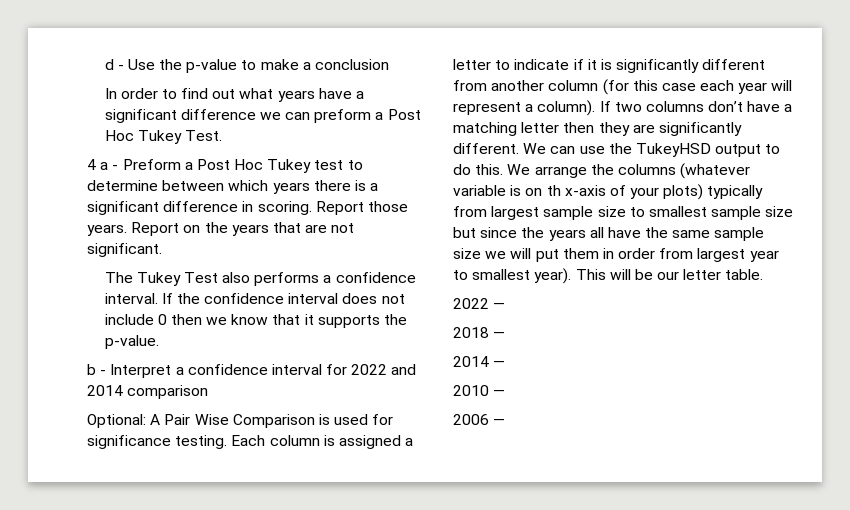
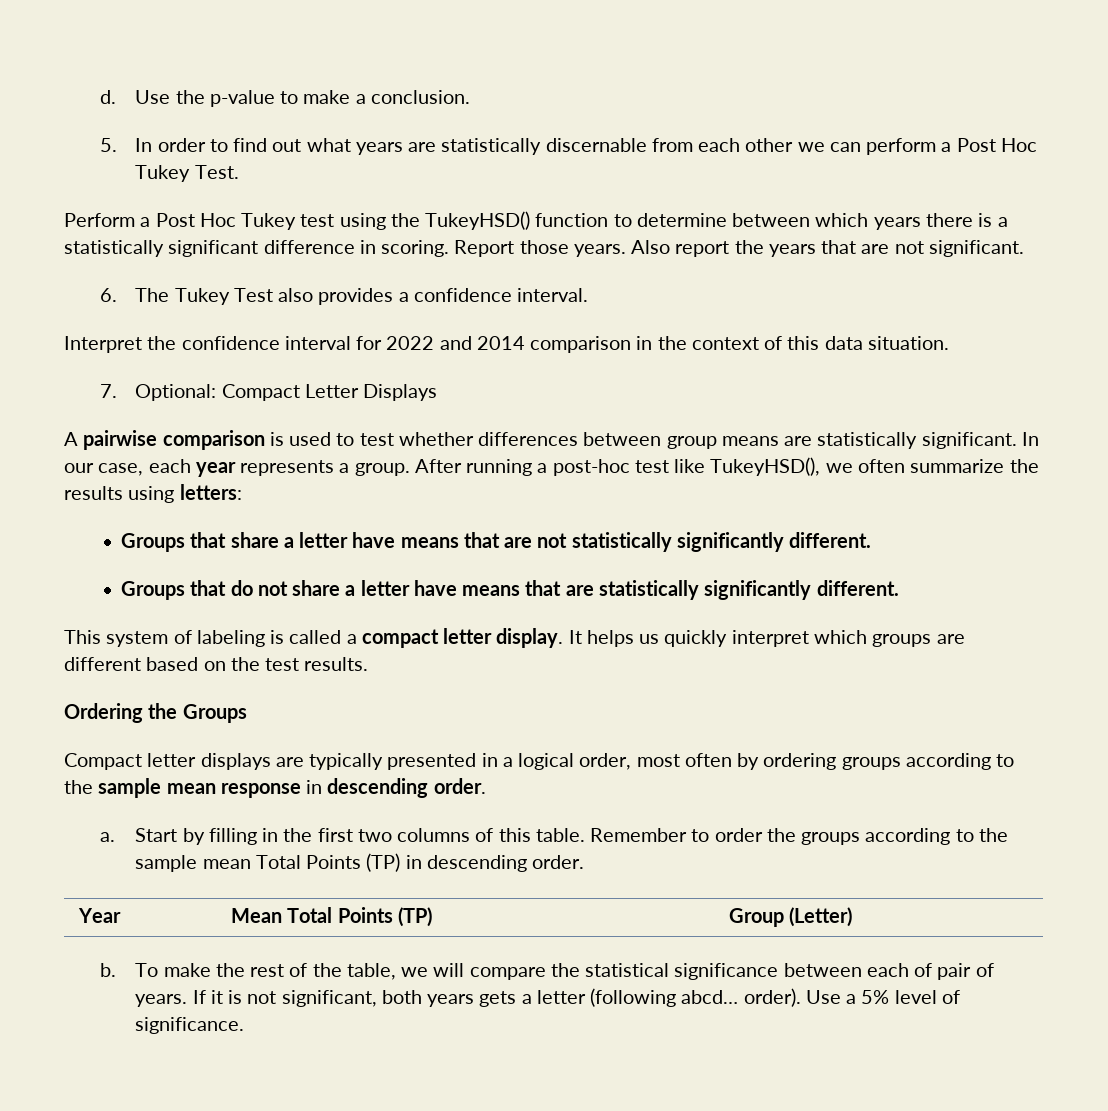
[104,59,124,70] d - -> [99,90,116,104] d.
[315,59,390,70] conclusion // -> [370,90,470,104] [99,138,117,152] conclusion. // 5.
[318,88,365,99] [104,109,256,123] have a significant difference -> [408,138,794,155] are statistically discernable from each other
[314,109,372,123] preform -> [866,138,937,155] perform
[87,159,181,170] 4 a - Preform -> [64,213,135,227] Perform
(344, 165) none -> [339,211,609,230] using the TukeyHSD() function
(379, 187) none -> [64,240,164,257] statistically
[131,222,201,236] Report on -> [631,240,730,257] Also report
(162, 250) none -> [99,288,117,302] 6.
[254,272,320,286] performs -> [318,288,394,305] provides
[161,293,173,304] If -> [64,336,142,353] // Interpret
[342,293,405,304] [104,314,408,328] [104,335,159,349] [87,364,322,378] does not include 0 then we know that it supports the p-value. // b - Interpret a confidence interval -> (351, 343) none
[87,414,394,428] [87,435,414,449] [453,59,766,73] [453,79,793,95] [453,100,793,116] [453,122,742,136] [453,143,781,157] [453,163,751,179] [453,184,764,200] [453,206,794,220] [453,227,765,241] [453,248,779,262] [453,268,764,284] [453,298,506,309] [453,327,506,338] [453,356,506,367] [453,385,506,396] [453,414,506,425] // Optional: A Pair Wise Comparison is used for significance testing. Each column is assigned a letter to indicate if it is significantly different from another column (for this case each year will represent a column). If two columns don’t have a matching letter then they are significantly different. We can use the TukeyHSD output to do this. We arrange the columns (whatever variable is on th x-axis of your plots) typically from largest sample size to smallest sample size but since the years all have the same sample size we will put them in order from largest year to smallest year). This will be our letter table. // 2022 — // 2018 — // 2014 — // 2010 — // 2006 — -> [636,336,949,350] [99,384,438,401] [64,430,1039,450] [64,457,1039,477] [64,484,242,503] [121,532,872,552] [121,580,899,600] [64,628,965,648] [64,657,369,671] [64,703,247,723] [64,753,1015,770] [64,778,486,798] [99,828,1009,845] [135,853,585,872] [78,908,122,923] [231,907,432,927] [729,907,853,927] [99,963,994,980] [135,988,961,1007] [135,1017,245,1034] in the context of this data situation. // 7. Optional: Compact Letter Displays // A pairwise comparison is used to test whether differences between group means are statistically significant. In our case, each year represents a group. After running a post-hoc test like TukeyHSD(), we often summarize the results using letters: // Groups that share a letter have means that are not statistically significantly different. // Groups that do not share a letter have means that are statistically significantly different. // This system of labeling is called a compact letter display. It helps us quickly interpret which groups are different based on the test results. // Ordering the Groups // Compact letter displays are typically presented in a logical order, most often by ordering groups according to the sample mean response in descending order. // a. Start by filling in the first two columns of this table. Remember to order the groups according to the sample mean Total Points (TP) in descending order. // Year | Mean Total Points (TP) | Group (Letter) // b. To make the rest of the table, we will compare the statistical significance between each of pair of years. If it is not significant, both years gets a letter (following abcd… order). Use a 5% level of significance.

